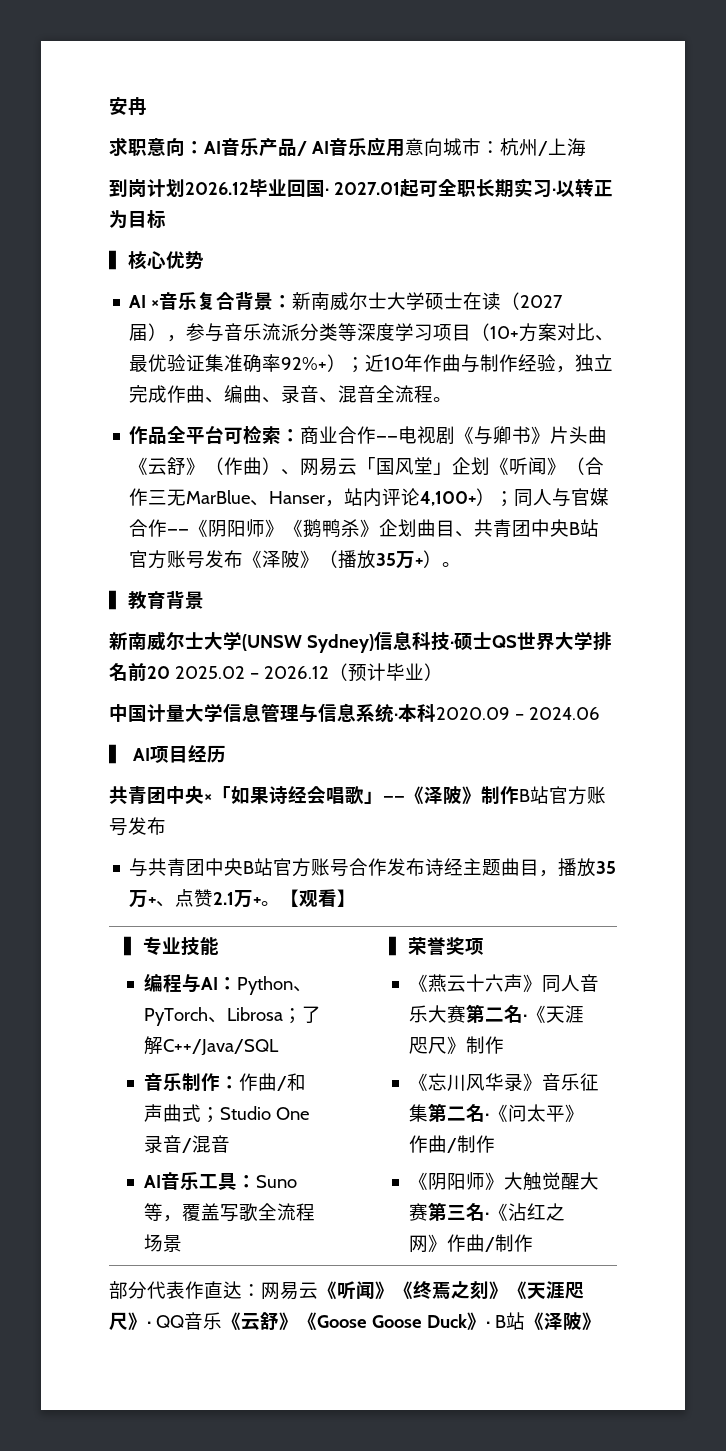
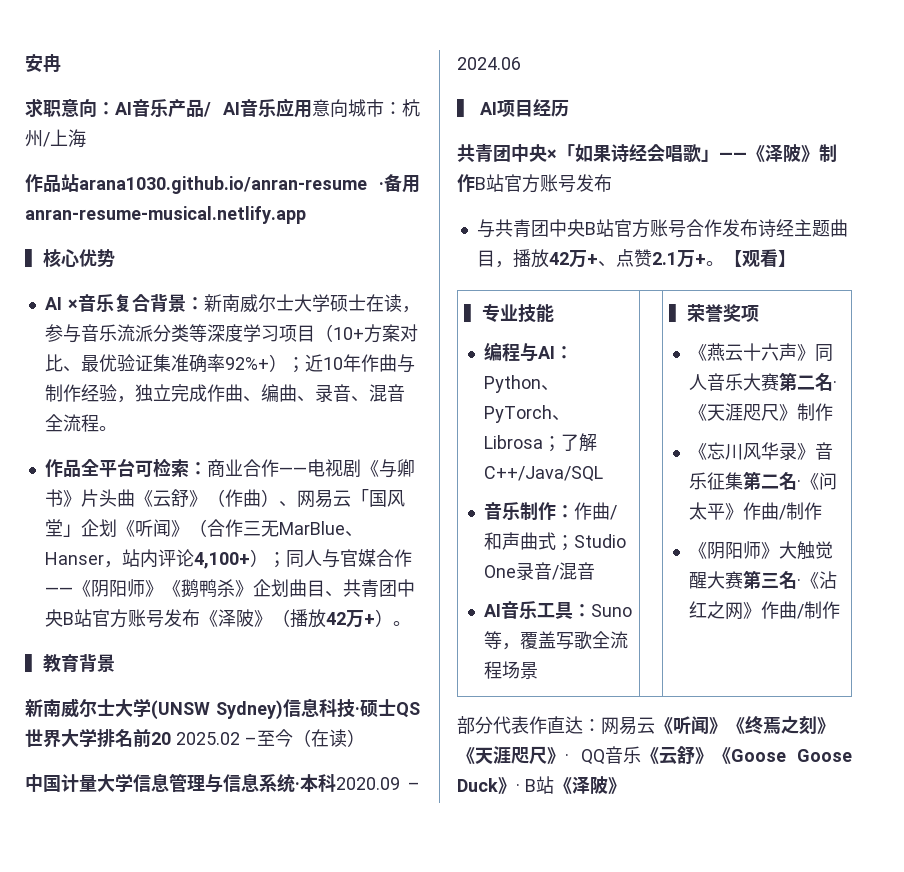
[109,178,613,198] [109,210,166,229] 到岗计划2026.12毕业回国· 2027.01起可全职长期实习·以转正为目标 -> [25,174,420,194] [25,206,306,224] 作品站arana1030.github.io/anran-resume ·备用anran-resume-musical.netlify.app
[501,292,564,310] [129,323,168,341] （2027届） -> (402, 303) none
[376,553,397,566] 35 -> [325,612,346,625] 42
[263,663,424,682] 2026.12（预计毕业 -> [256,729,347,747] 至今（在读
[596,861,617,874] 35 -> [548,252,569,265] 42

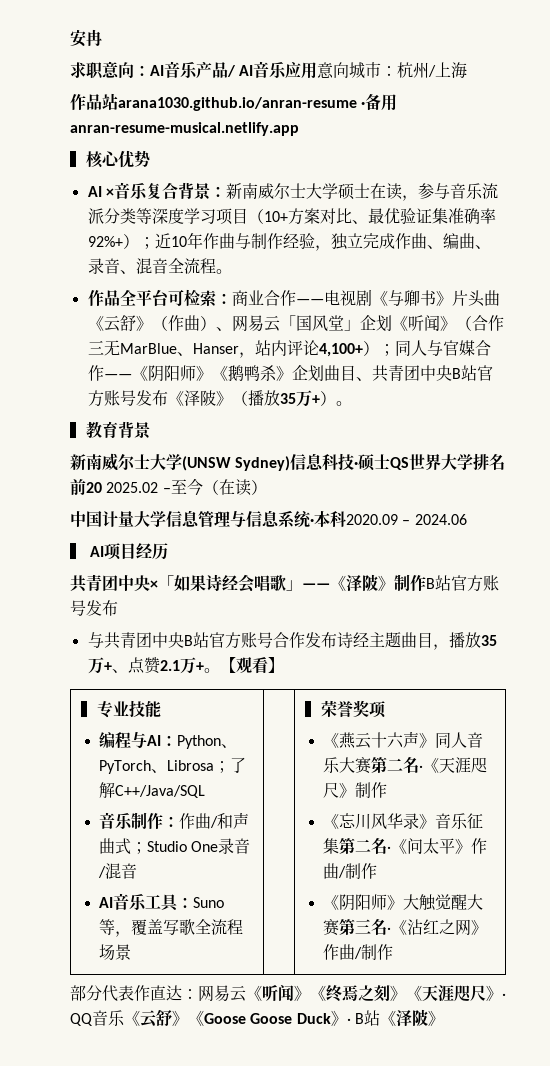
[325,612,346,625] 42 -> [279,393,296,404] 35
[548,252,569,265] 42 -> [480,635,497,646] 35

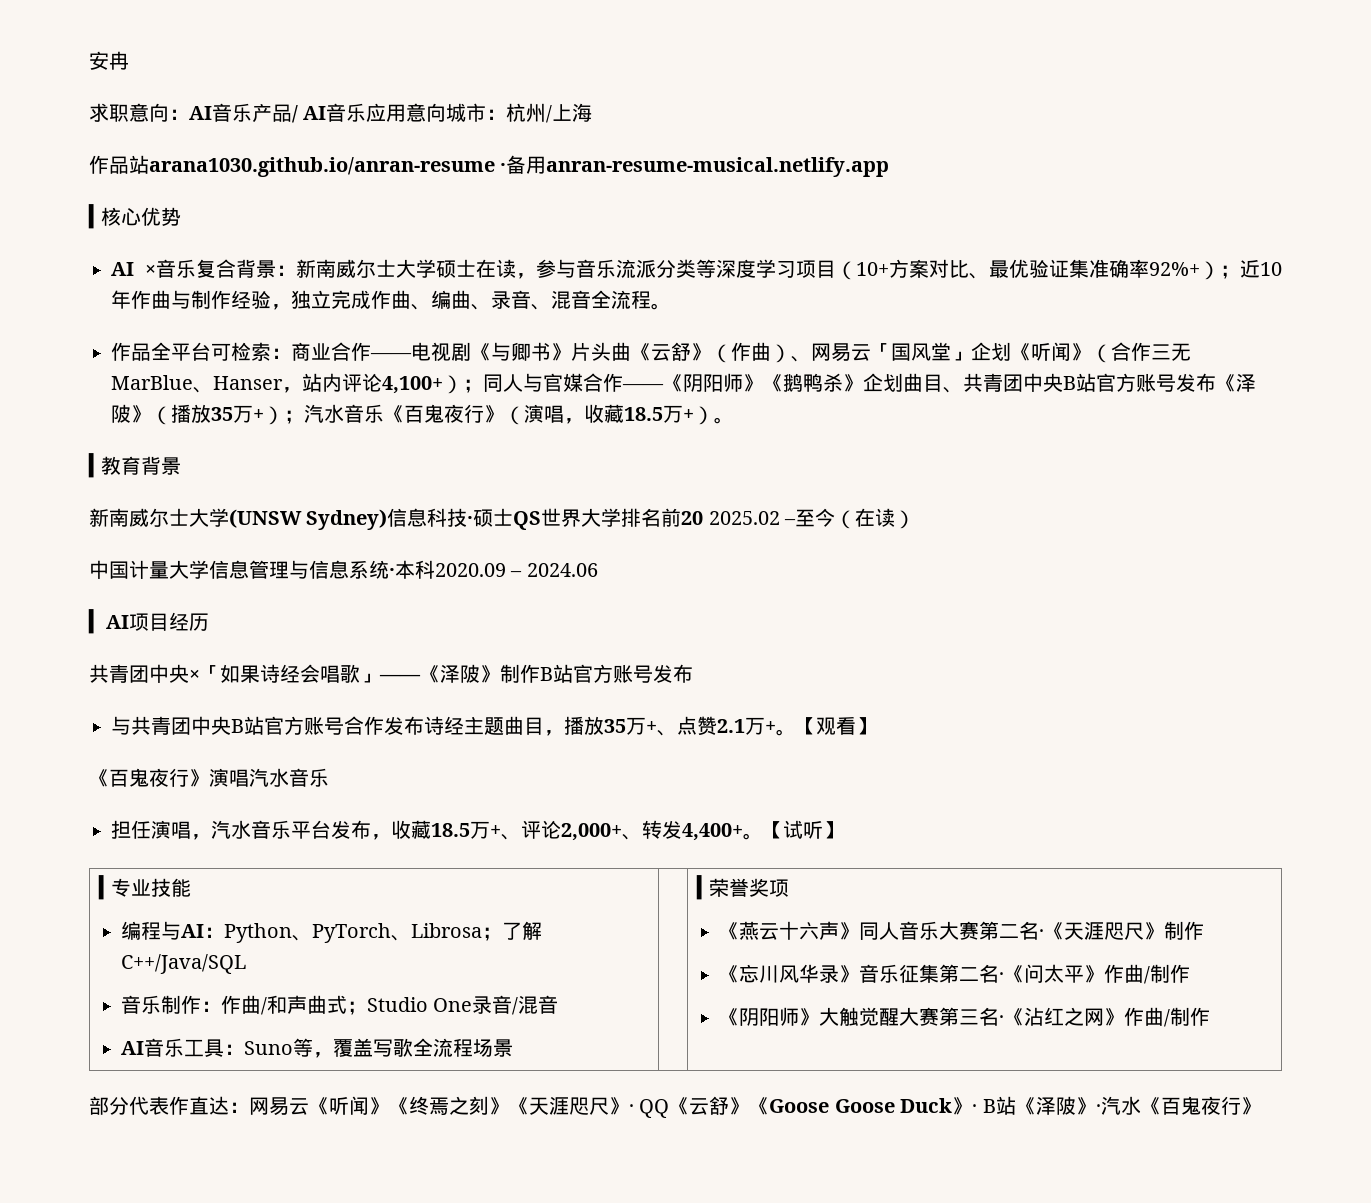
(336, 398) none -> [284,404,714,425] ；汽水音乐《百鬼夜行》（演唱，收藏18.5万+）
(284, 665) none -> [89,768,329,787] [111,820,843,841] // 《百鬼夜行》演唱汽水音乐 // 担任演唱，汽水音乐平台发布，收藏18.5万+、评论2,000+、转发4,400+。【试听】
[92,1010,125,1026] 音乐 -> (670, 1108) none
(444, 1018) none -> [1095,1096,1261,1115] ·汽水《百鬼夜行》

